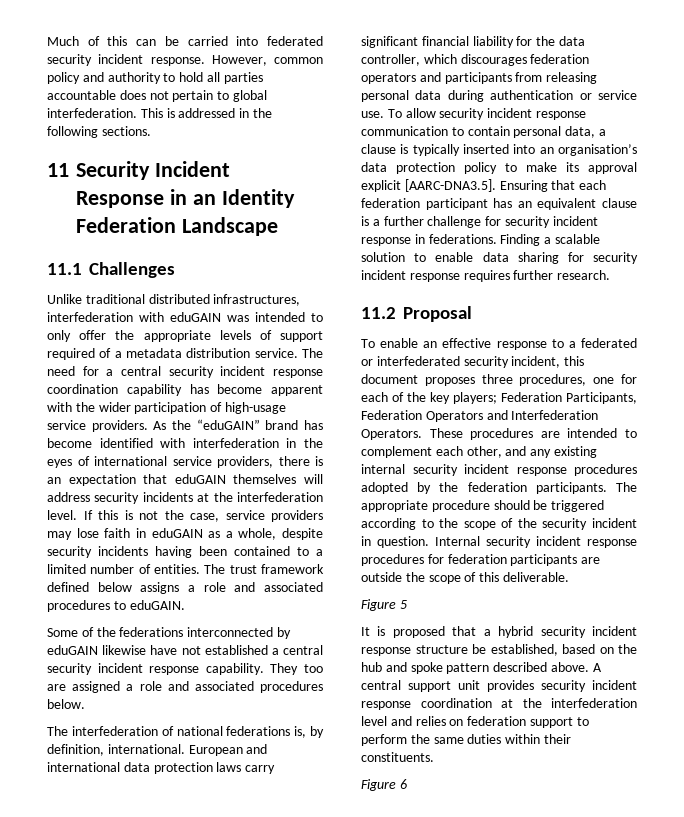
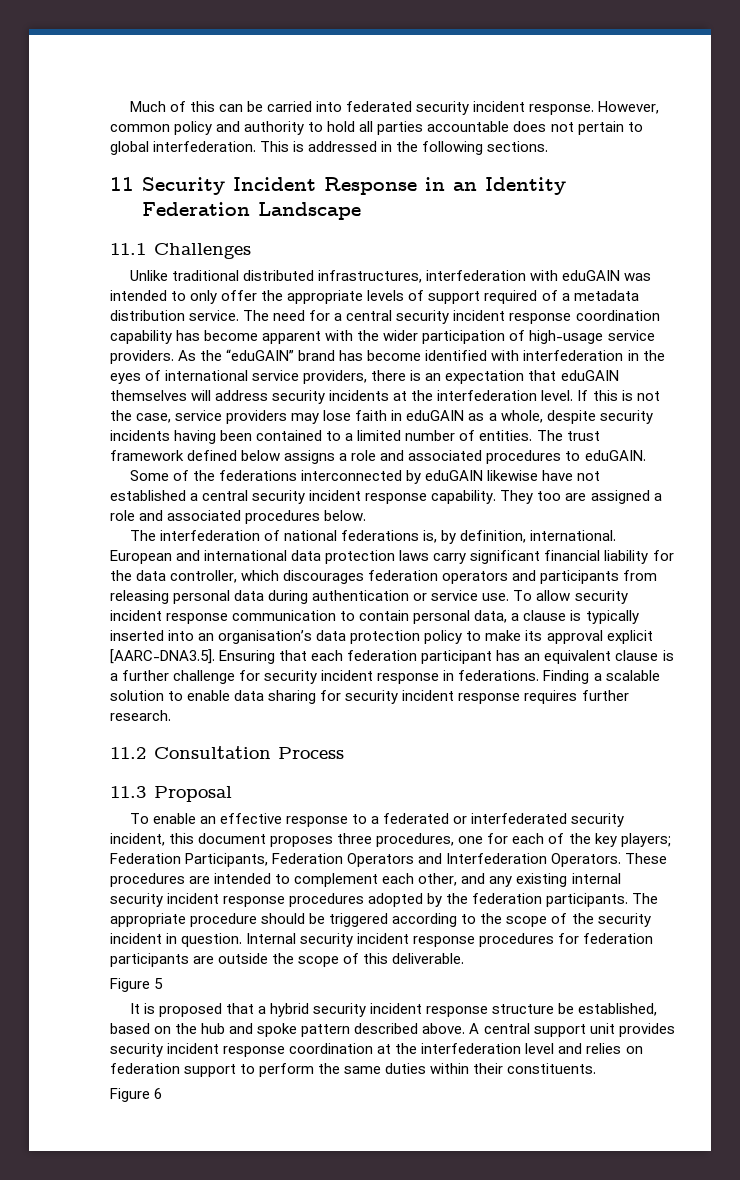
(396, 313) none -> [153,746,344,759] [110,786,146,798] Consultation Process // 11.3

